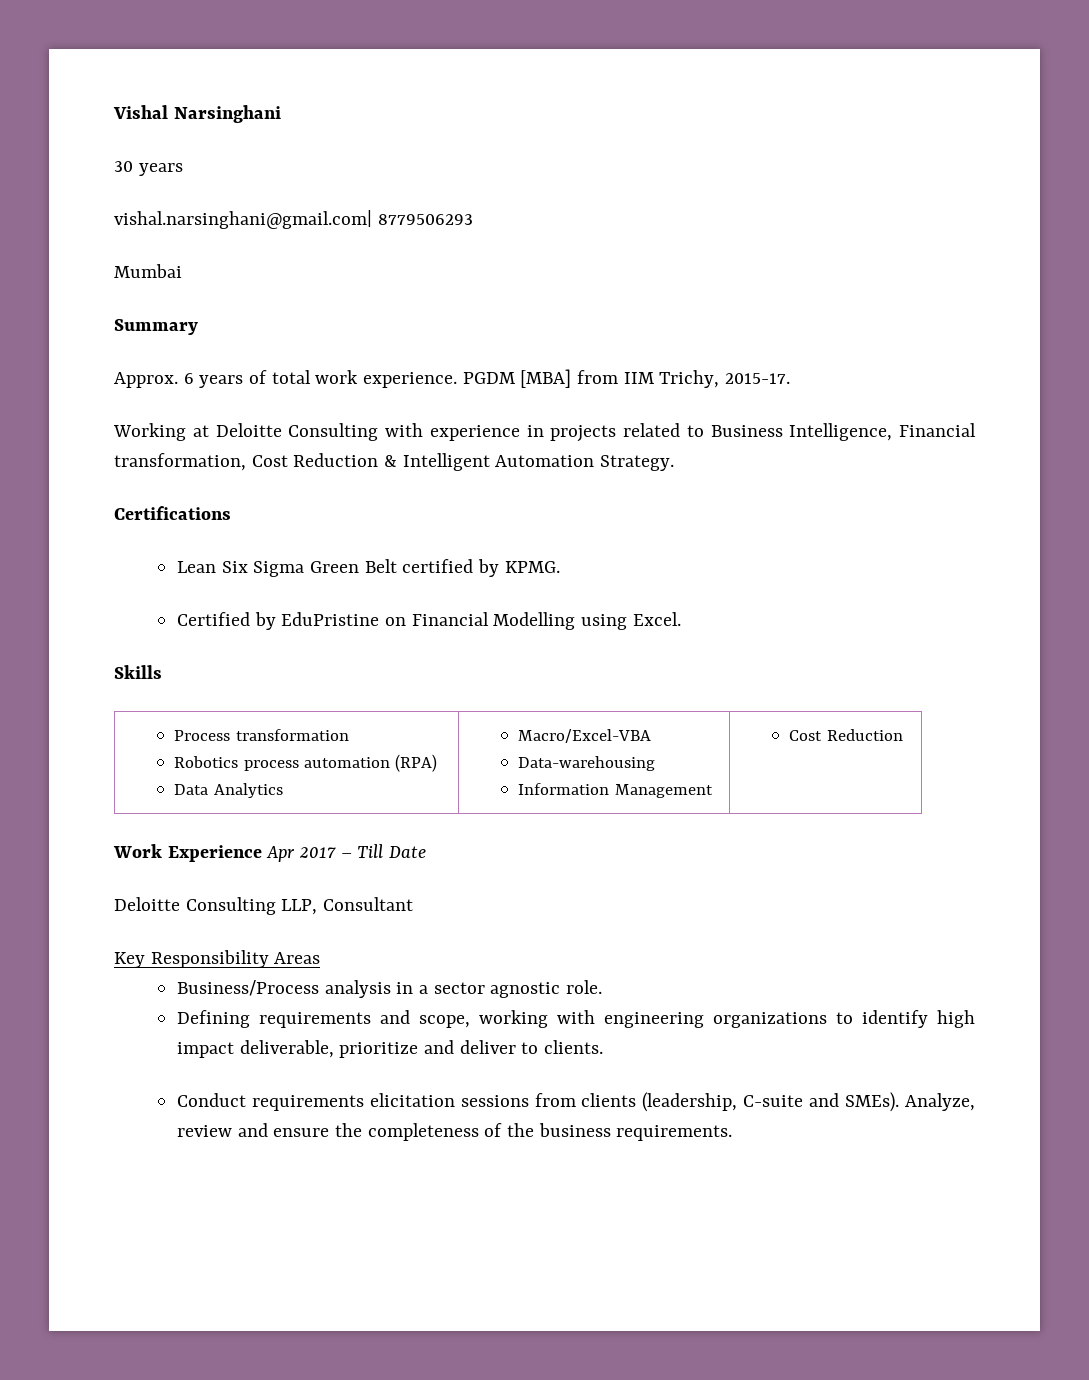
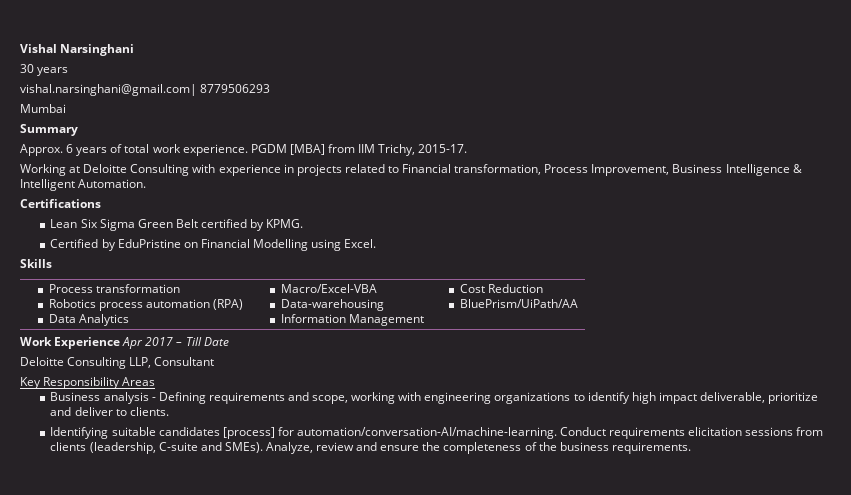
[710,423,976,441] [114,453,675,471] Business Intelligence, Financial transformation, Cost Reduction & Intelligent Automation Strategy. -> [402,164,802,176] [20,179,147,191] Financial transformation, Process Improvement, Business Intelligence & Intelligent Automation.
(903, 735) none -> [459,299,578,308] // BluePrism/UiPath/AA
[176,980,602,998] Business/Process analysis in a sector agnostic role. // -> [50,392,156,404] Business analysis -
(603, 1047) none -> [50,427,557,439] Identifying suitable candidates [process] for automation/conversation-AI/machine-learning.

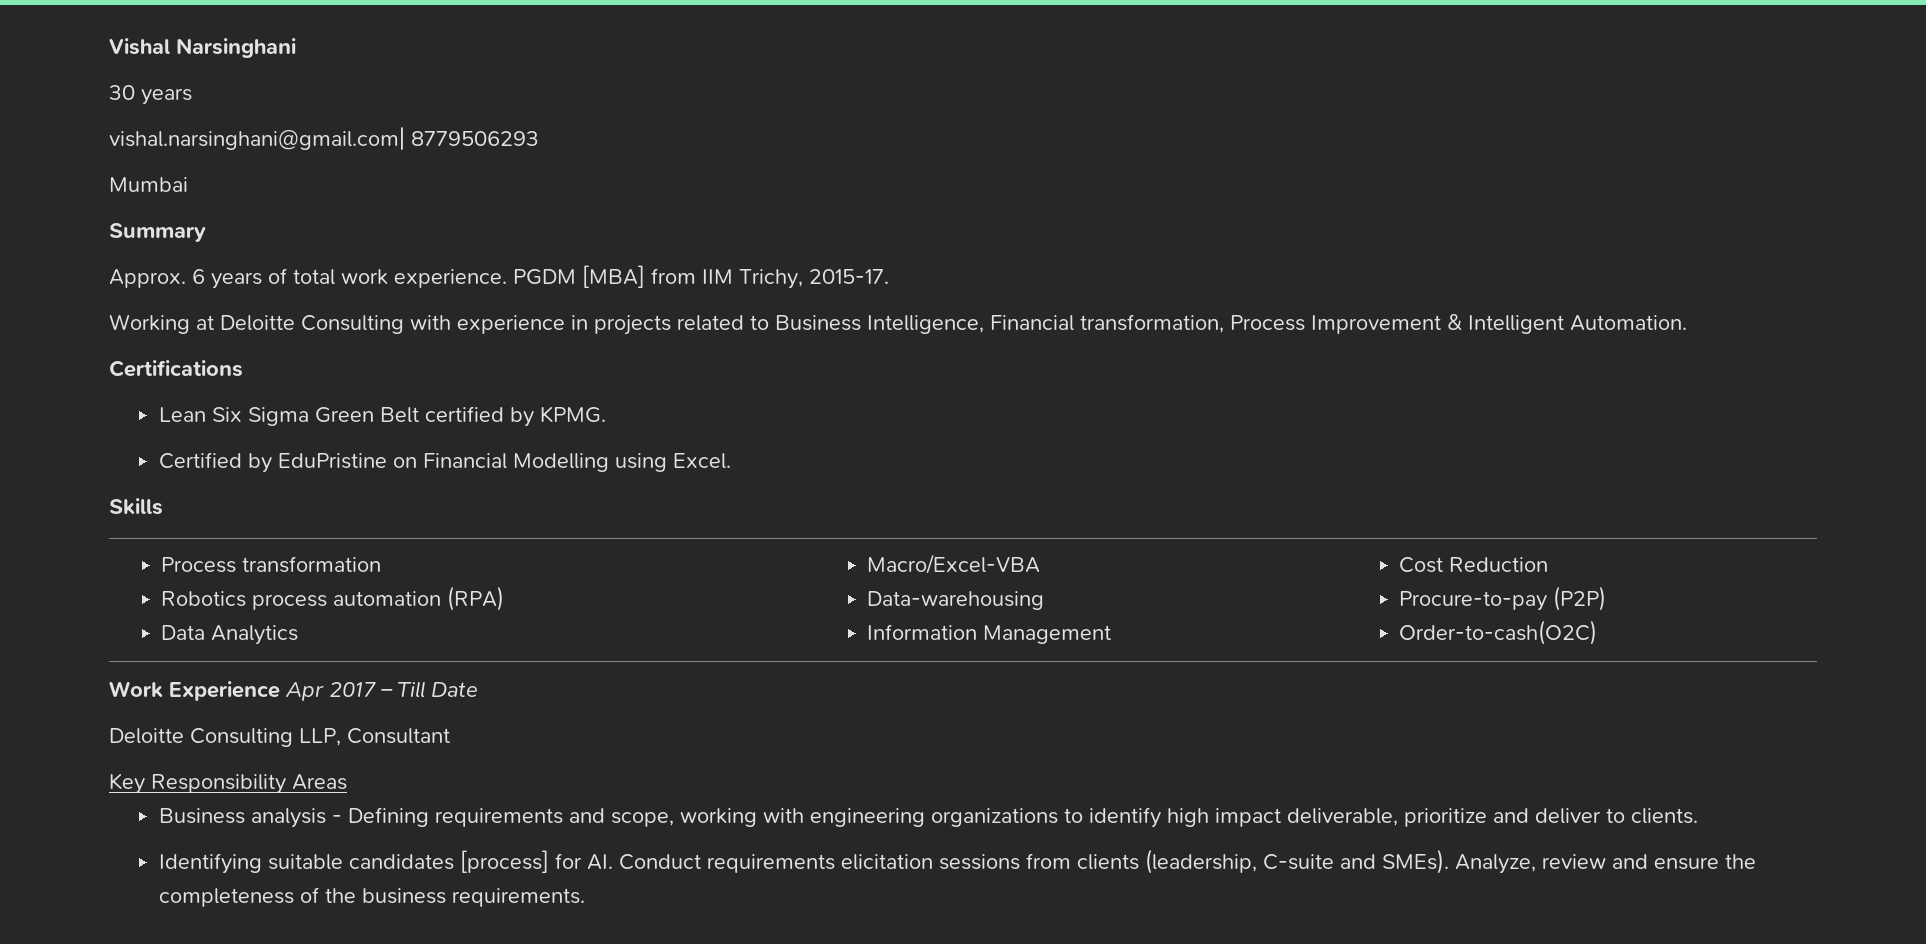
(399, 169) none -> [775,315,984,334] Business Intelligence,
[591,164,790,176] Improvement, Business Intelligence -> [1311,315,1441,334] Improvement
[459,299,578,308] BluePrism/UiPath/AA -> [1399,586,1607,611] [1399,620,1598,645] Procure-to-pay (P2P) // Order-to-cash(O2C)
[296,427,557,439] automation/conversation-AI/machine-learning. -> [587,854,614,870] AI.

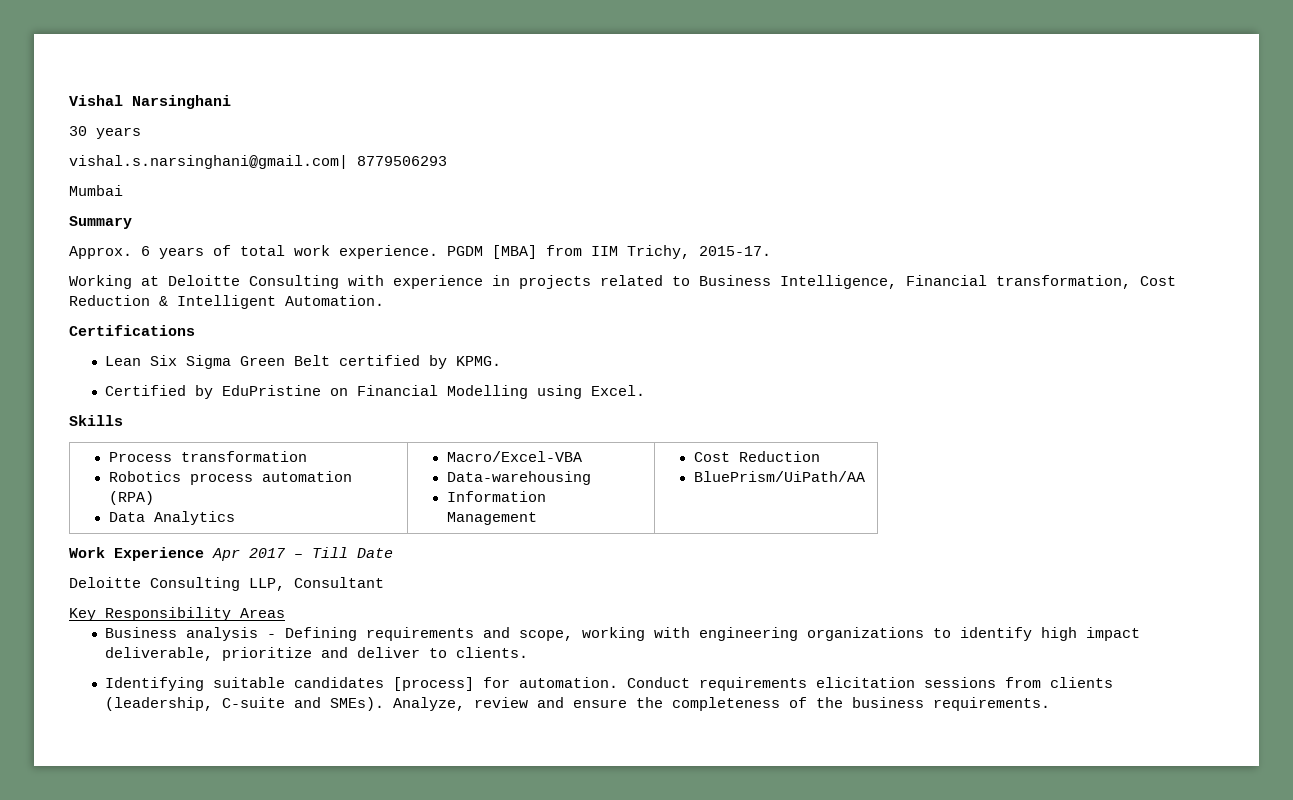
[109,127,405,150] vishal.narsinghani@gmail.com| -> [69,155,348,169] vishal.s.narsinghani@gmail.com|
[1230,315,1441,334] Process Improvement -> [1140,276,1176,286] [69,295,150,306] Cost Reduction
[1399,586,1607,611] [1399,620,1598,645] Procure-to-pay (P2P) // Order-to-cash(O2C) -> [693,471,865,482] BluePrism/UiPath/AA
[587,854,614,870] AI. -> [519,677,619,688] automation.

